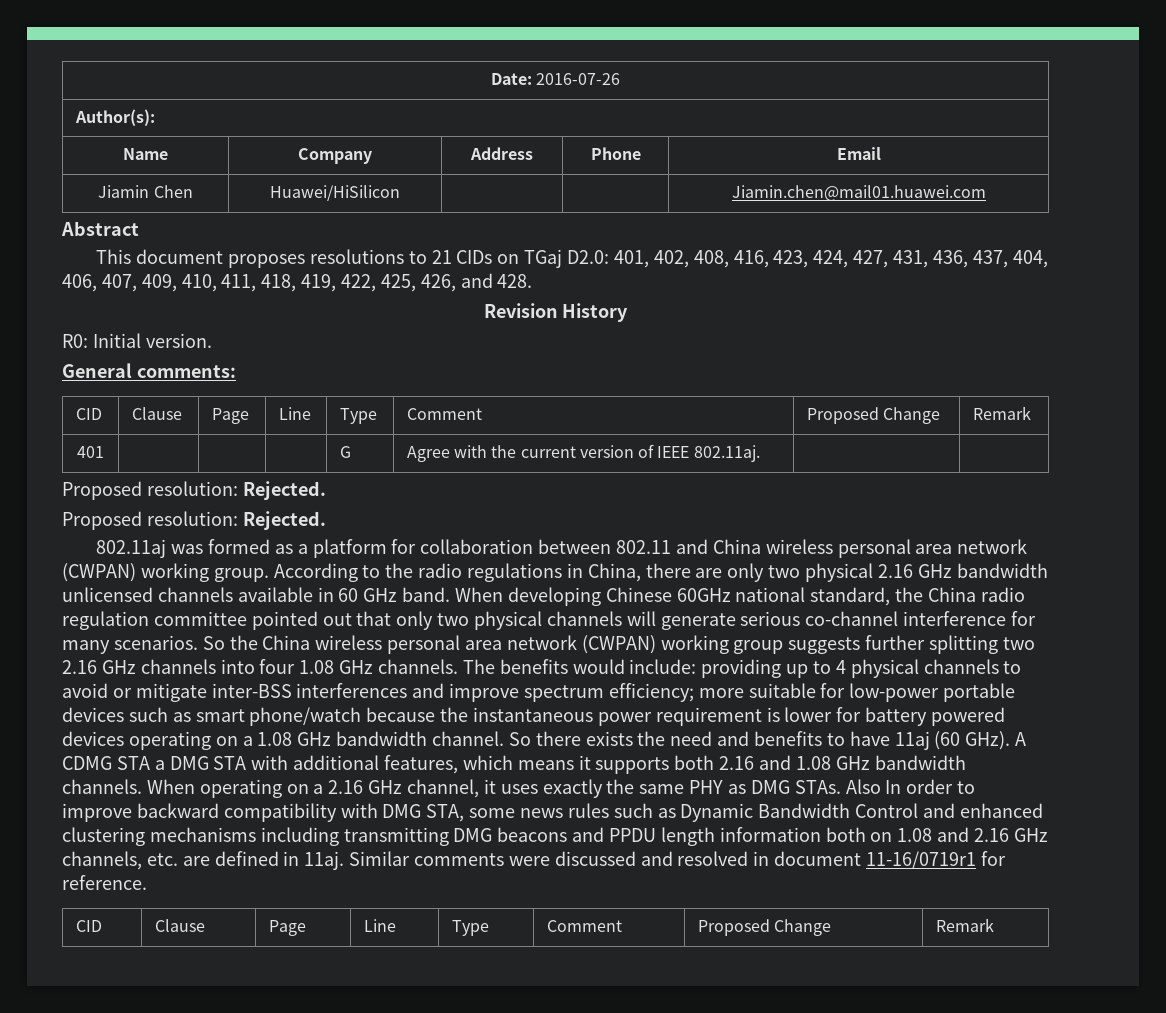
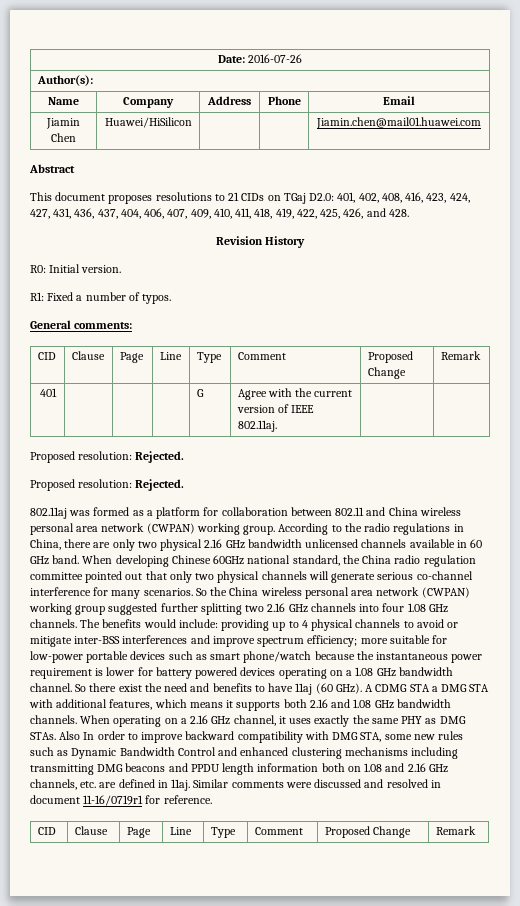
(212, 340) none -> [30,292,172,304] // R1: Fixed a number of typos.
[788,637,861,654] suggests -> [108,603,158,615] suggested
[585,731,633,746] exists -> [118,684,142,692] exist
[520,808,564,818] news -> [413,734,435,740] new

